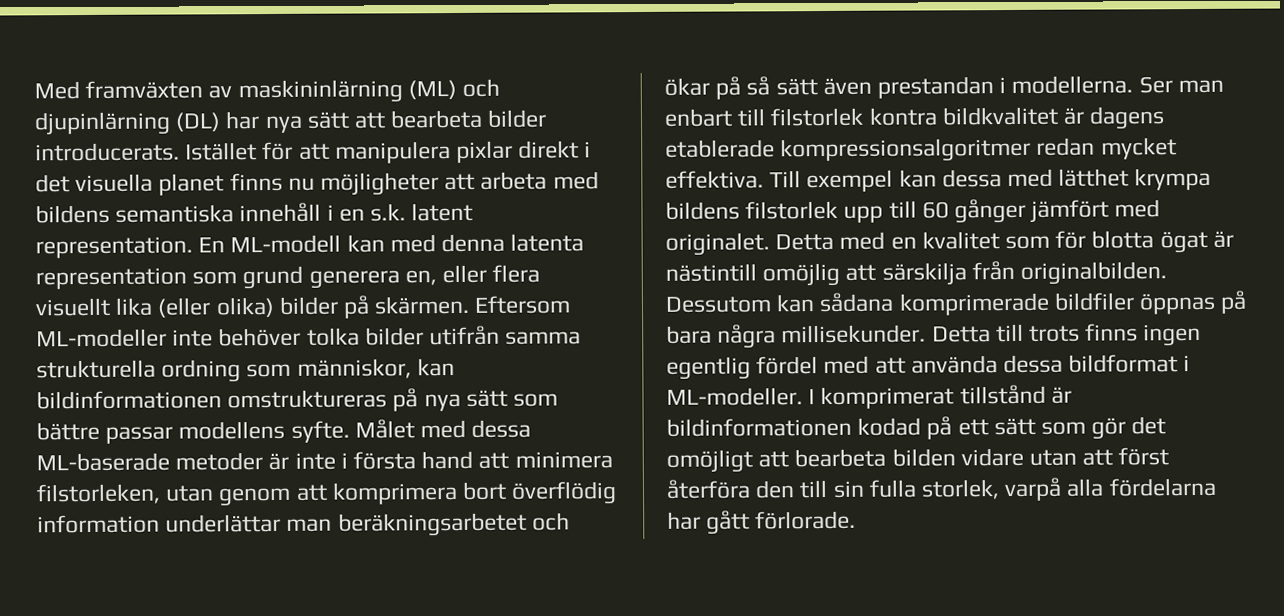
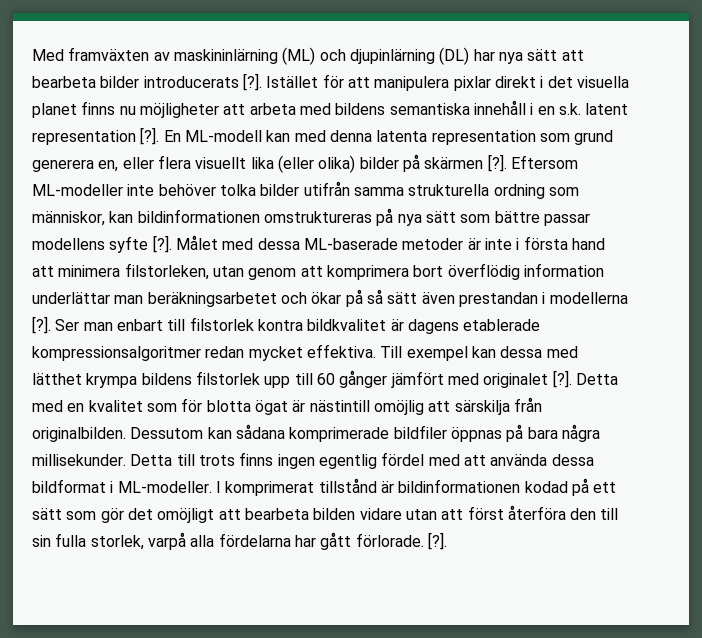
[35,142,180,162] introducerats. -> [143,73,262,91] introducerats [?].
[35,236,193,259] representation. -> [32,127,160,145] representation [?].
[374,295,471,315] skärmen. -> [424,154,507,172] skärmen [?].
[290,420,350,443] syfte. -> [109,235,172,253] syfte [?].
[1011,75,1134,94] modellerna. -> [549,292,628,304] [32,316,51,334] modellerna [?].
[665,232,770,256] originalet. -> [483,370,572,388] originalet [?].
(857, 520) none -> [427,532,447,550] [?].

